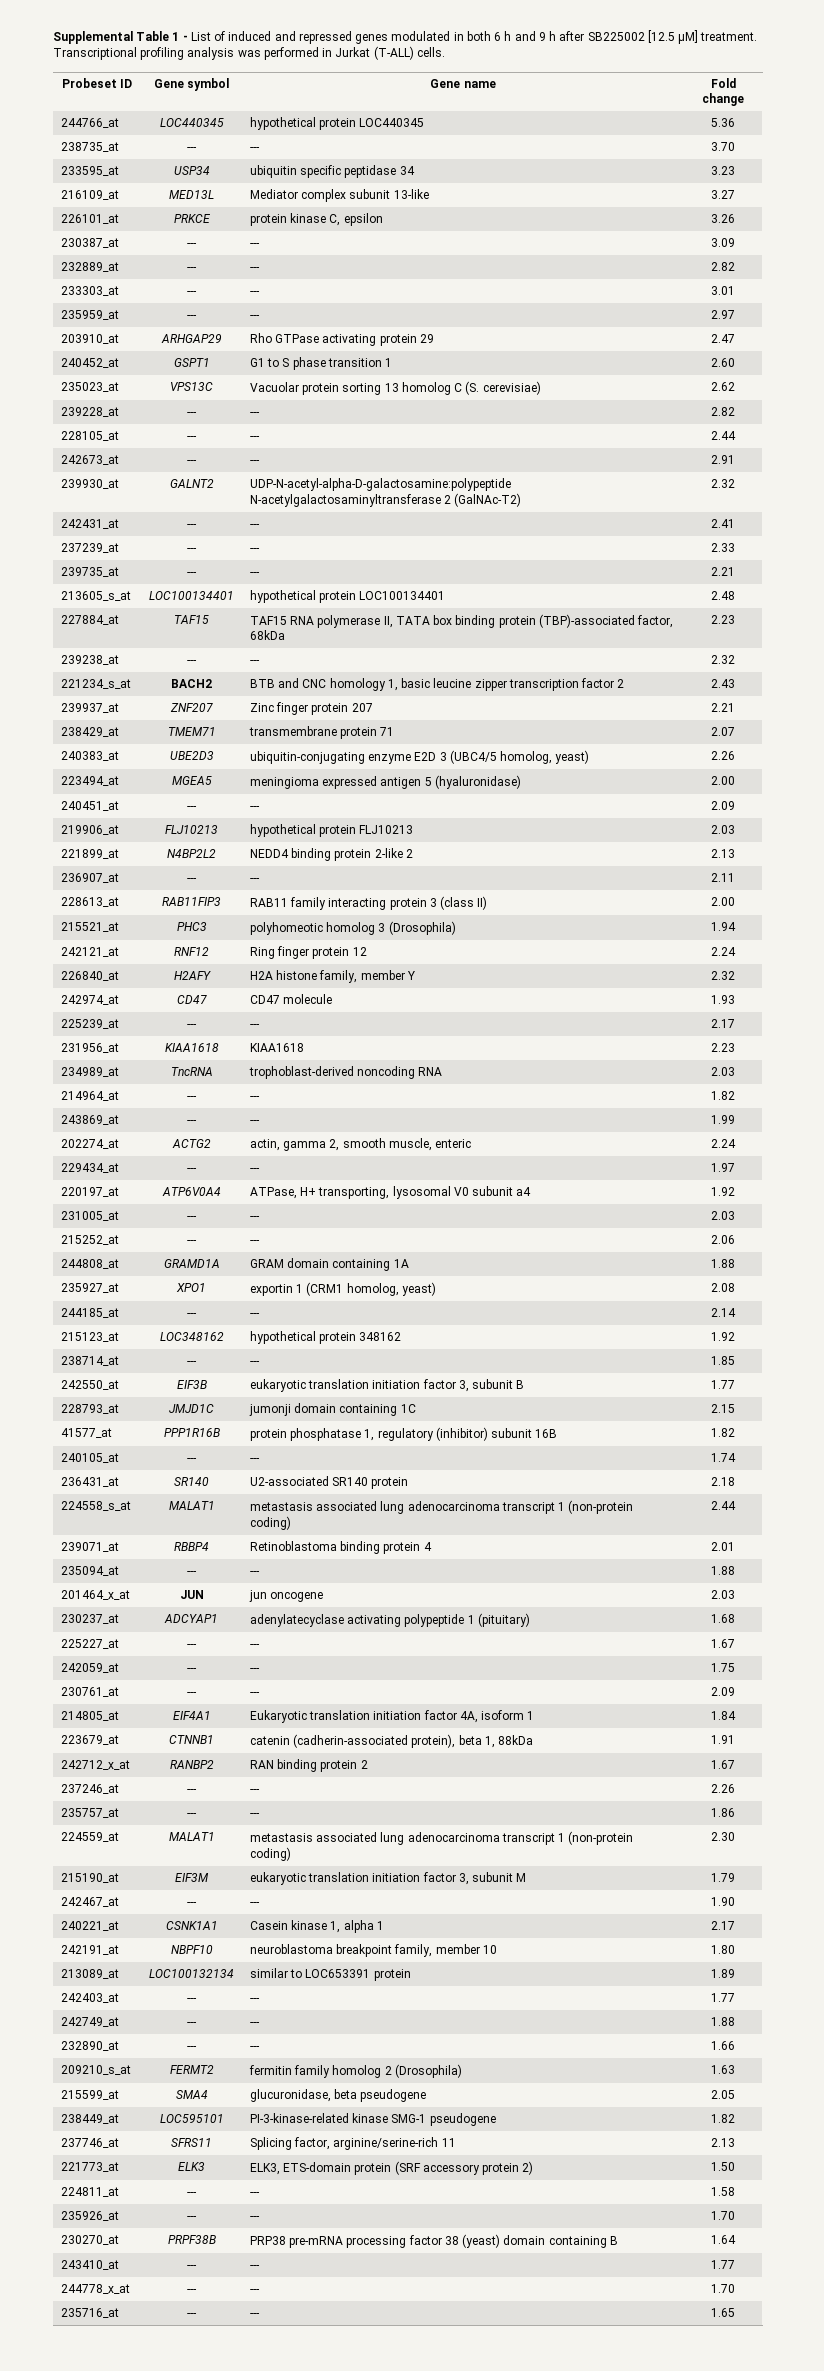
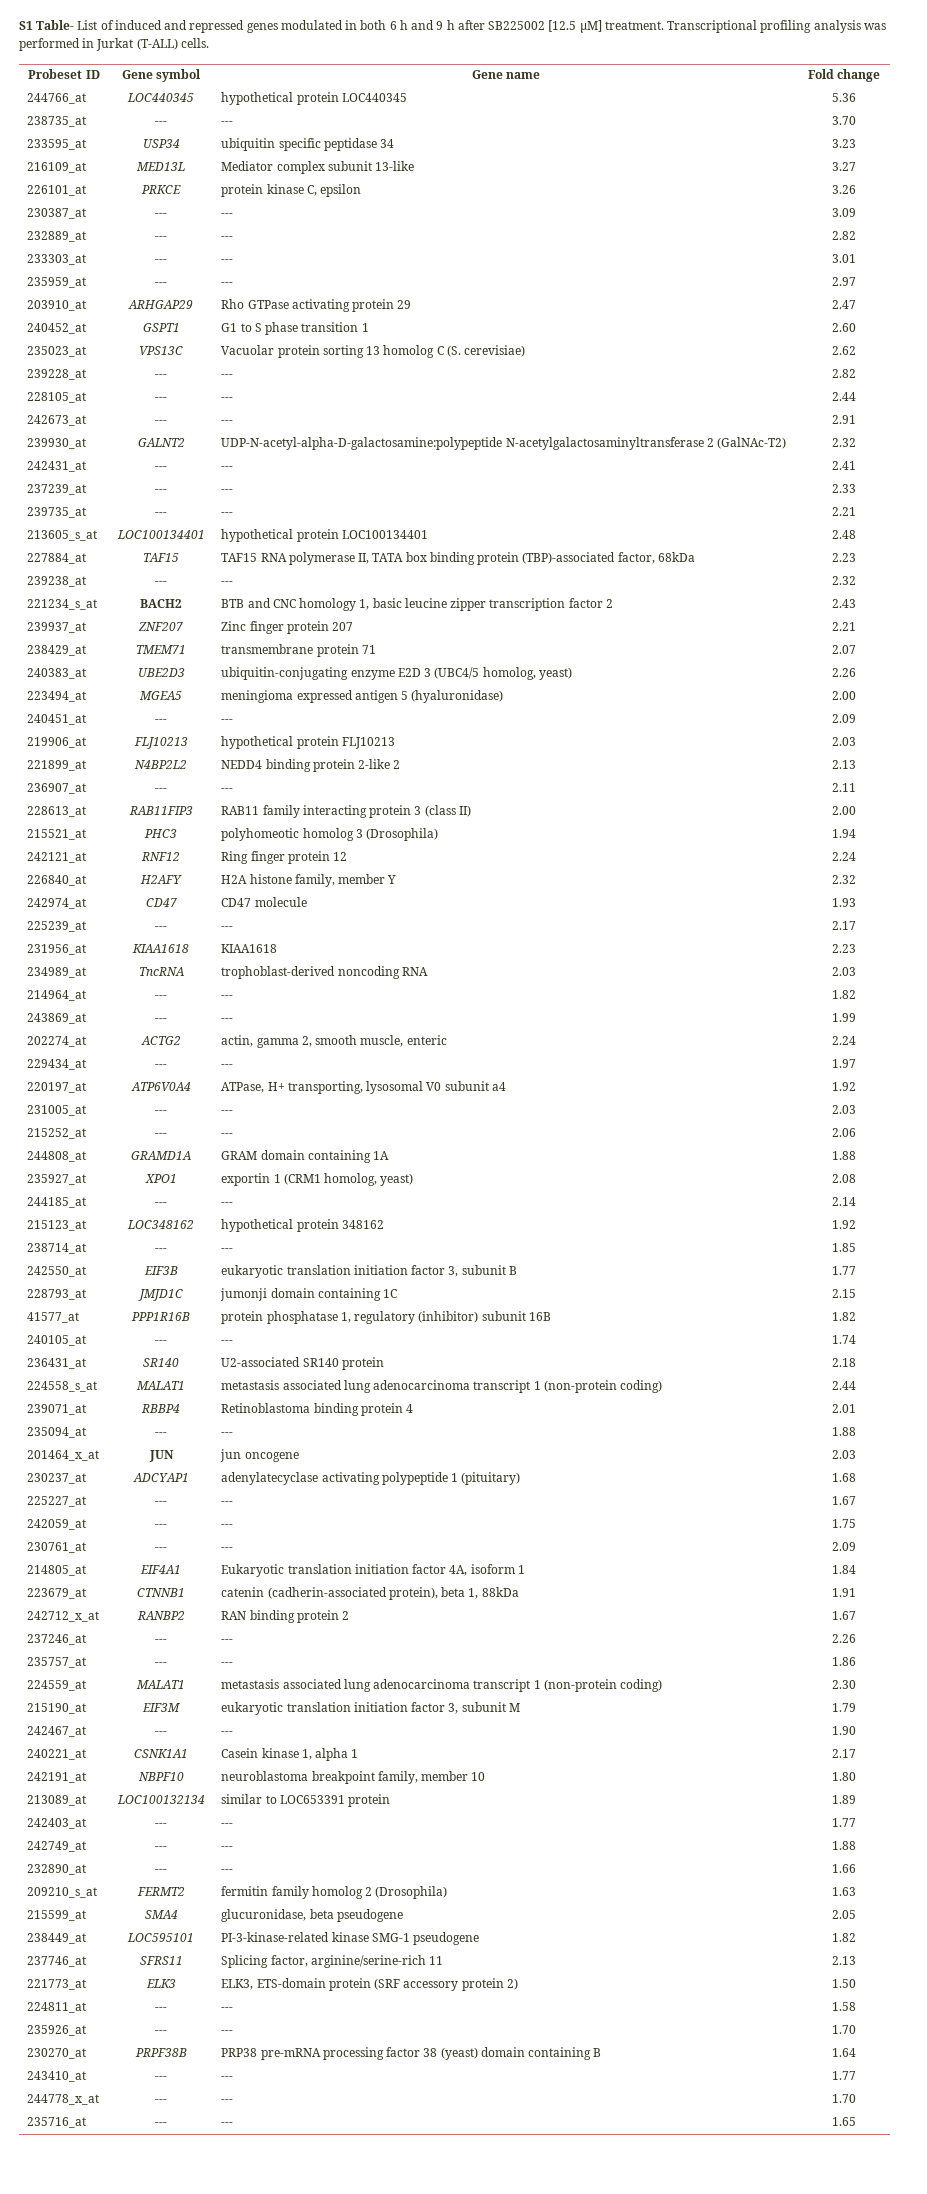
[53,31,188,44] Supplemental Table 1 - -> [19,20,75,30] S1 Table-

